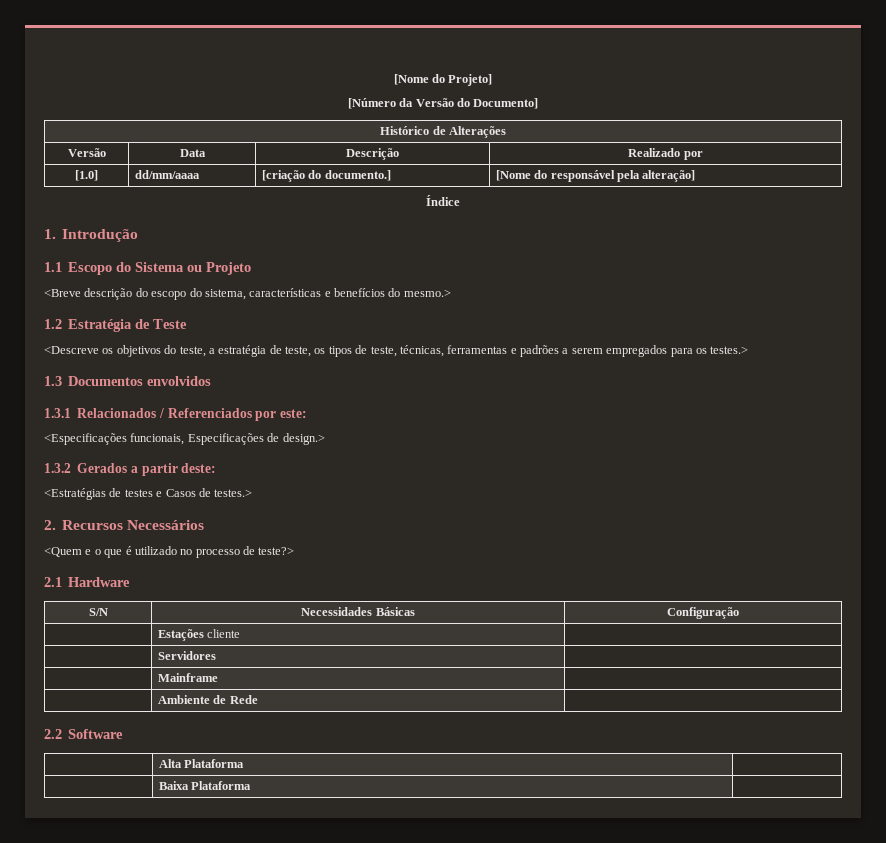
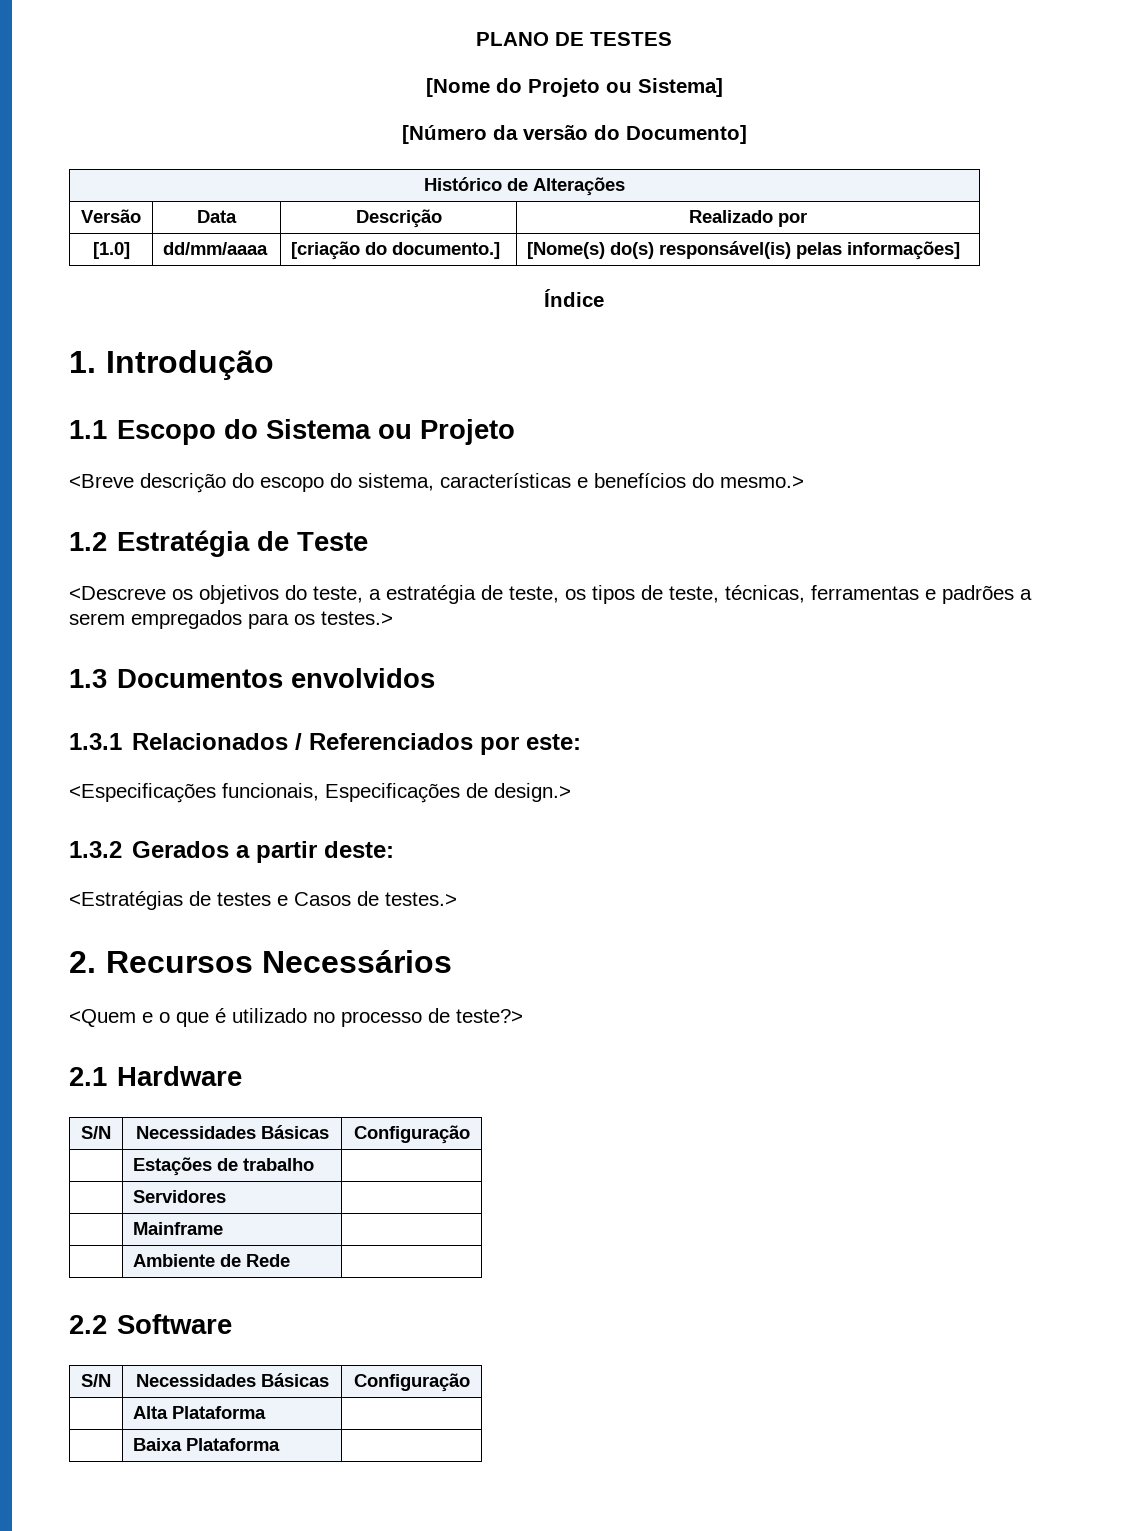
[393,74,493,86] [Nome do Projeto] -> [476,32,672,46] [425,78,723,97] PLANO DE TESTES // [Nome do Projeto ou Sistema]
[415,98,454,107] Versão -> [522,125,588,140] versão
[495,170,696,182] [Nome do responsável pela alteração] -> [527,241,961,260] [Nome(s) do(s) responsável(is) pelas informações]
[207,629,241,638] cliente -> [217,1158,315,1171] de trabalho
(124, 734) none -> [81,1374,111,1387] [135,1373,329,1387] [353,1373,470,1392] // S/N | Necessidades Básicas | Configuração

